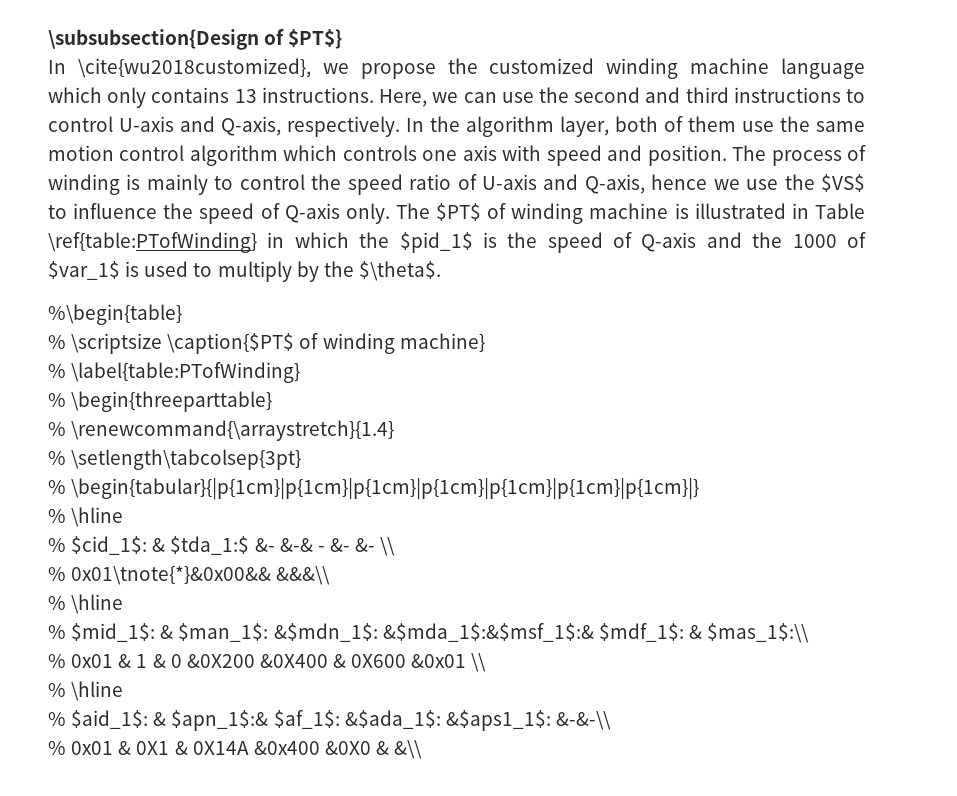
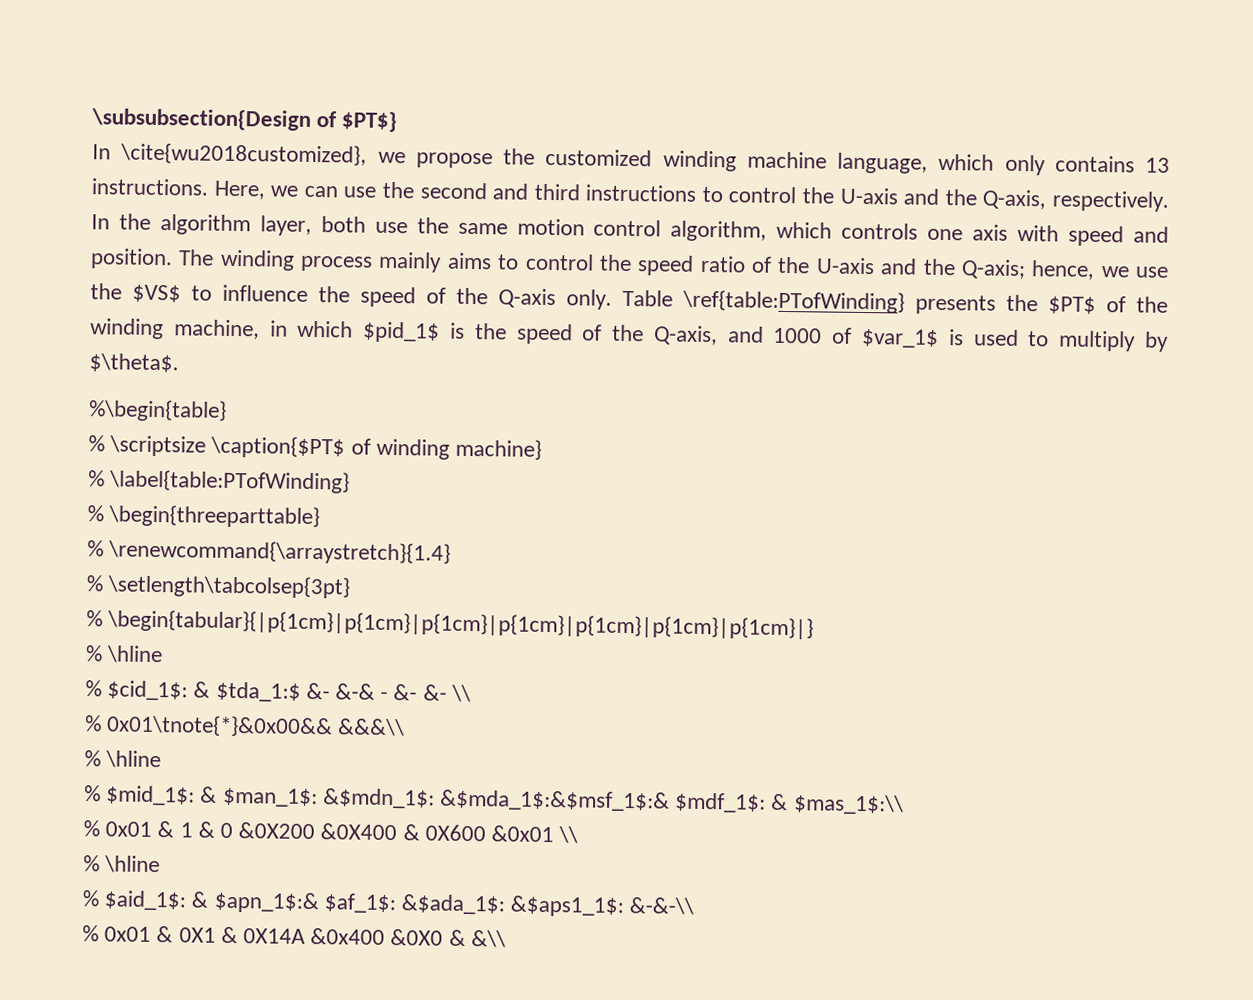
[781,58,865,79] language -> [837,152,928,174] language,
[119,116,215,132] U-axis and -> [802,187,977,206] the U-axis and the
[664,116,736,132] of them -> (366, 224) none
[189,145,278,166] algorithm -> [670,220,768,242] algorithm,
[771,145,866,166] [48,174,208,195] process of winding is mainly -> [219,249,492,273] winding process mainly aims
[481,174,708,194] U-axis and Q-axis, hence -> [777,256,1096,280] the U-axis and the Q-axis; hence,
(280, 211) none -> [456,287,488,305] the
[395,203,865,224] [48,232,257,253] The $PT$ of winding machine is illustrated in Table \ref{table:PTofWinding} -> [622,289,1168,315] [90,318,260,340] Table \ref{table:PTofWinding} presents the $PT$ of the winding machine,
[359,232,390,248] the -> (354, 329) none
[641,232,783,252] Q-axis and the -> [612,324,764,346] the Q-axis, and
[323,261,354,277] the -> (1169, 341) none

